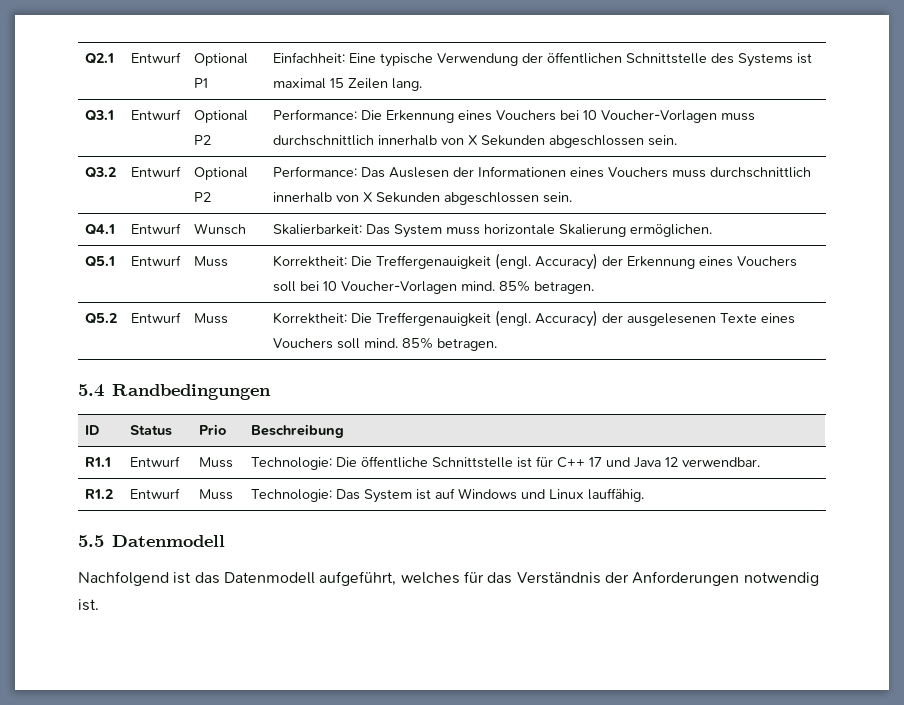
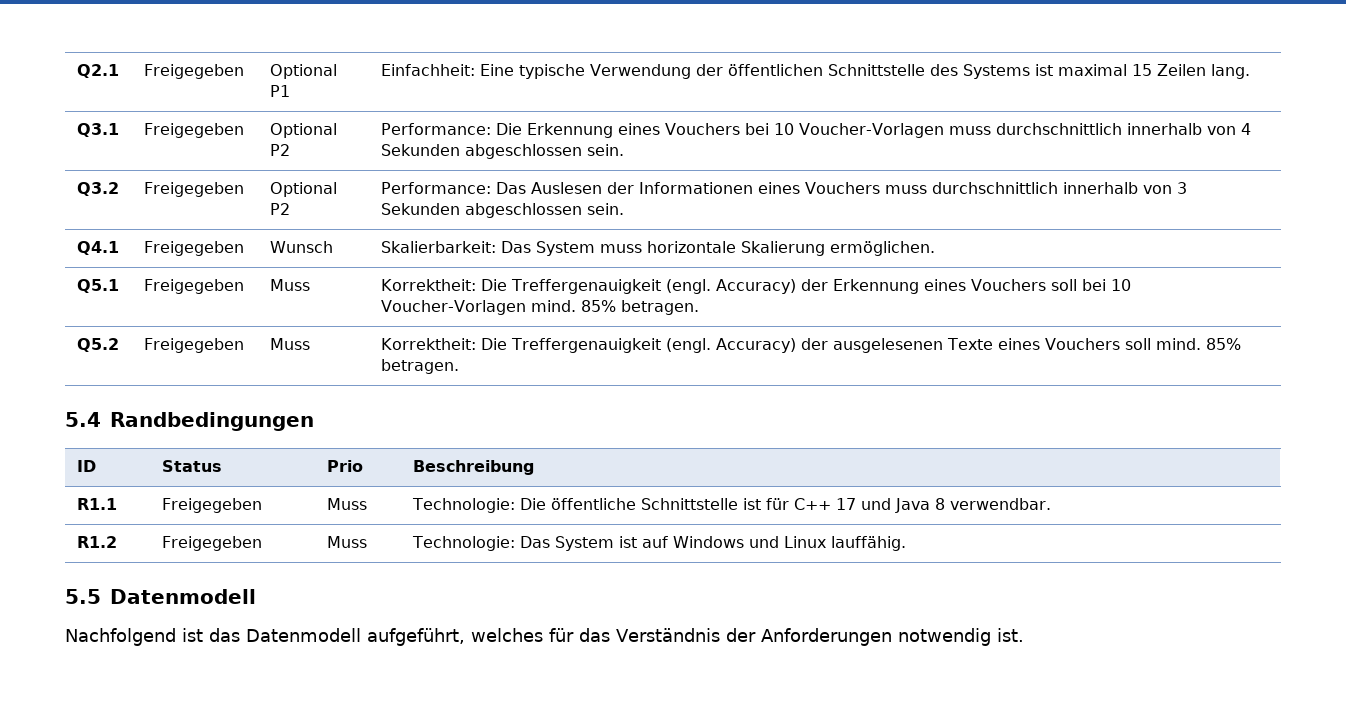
[130,52,181,63] Entwurf -> [144,64,245,79] Freigegeben
[130,109,181,120] Entwurf -> [144,123,245,138] Freigegeben
[467,135,478,145] X -> [1241,123,1252,135] 4
[130,166,181,177] Entwurf -> [144,182,245,197] Freigegeben
[362,192,373,202] X -> [1177,182,1188,194] 3
[130,223,181,234] Entwurf -> [144,241,245,256] Freigegeben
[130,255,181,266] Entwurf -> [144,279,245,294] Freigegeben
[130,312,181,323] Entwurf -> [144,338,245,353] Freigegeben
[129,456,180,467] Entwurf -> [162,498,263,513] Freigegeben
[664,457,678,467] 12 -> [935,498,946,510] 8
[129,488,180,499] Entwurf -> [162,536,263,551] Freigegeben

